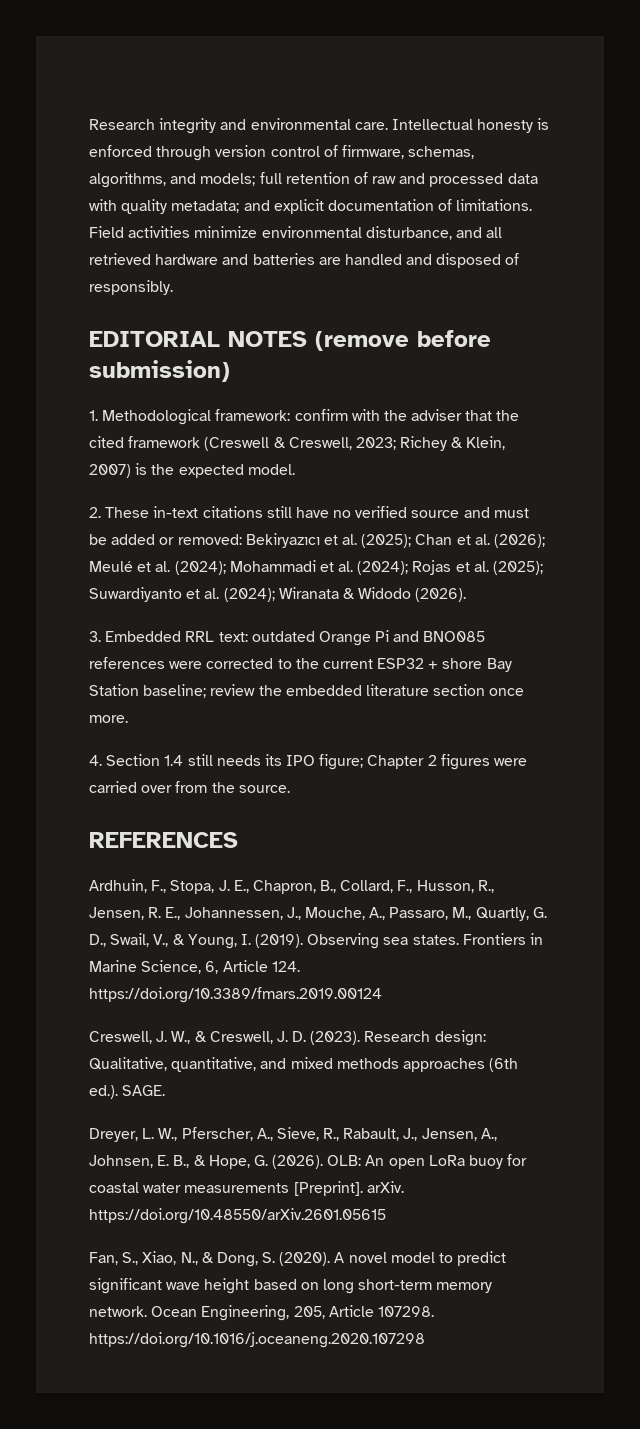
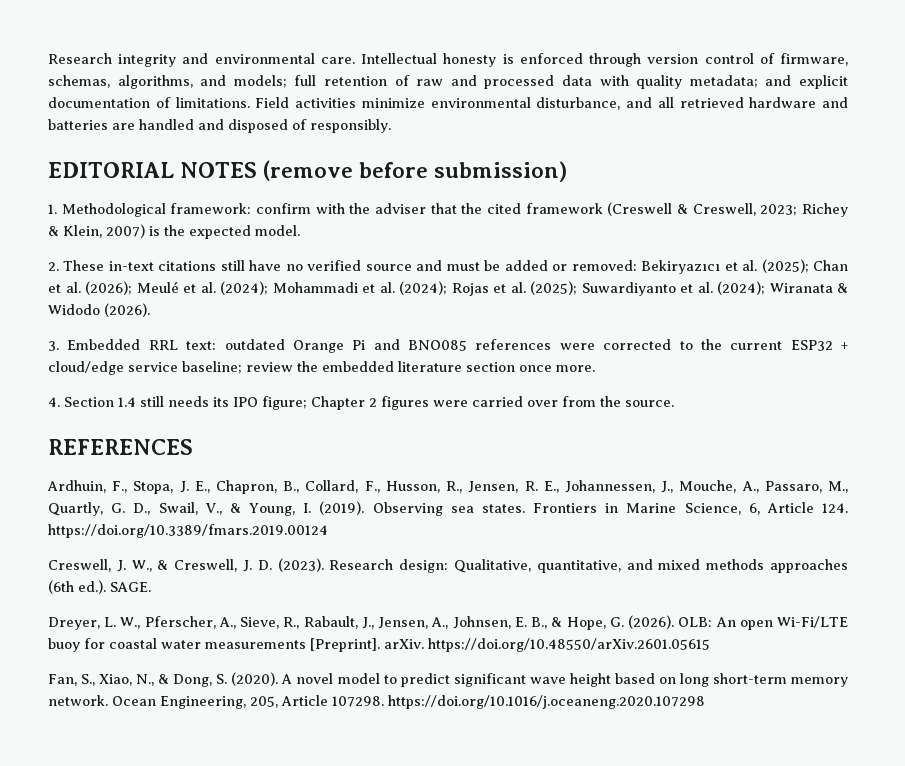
[442,658,512,672] [89,684,139,696] shore Bay Station -> [48,361,178,375] cloud/edge service
[428,1155,465,1166] LoRa -> [777,616,849,628] Wi-Fi/LTE

